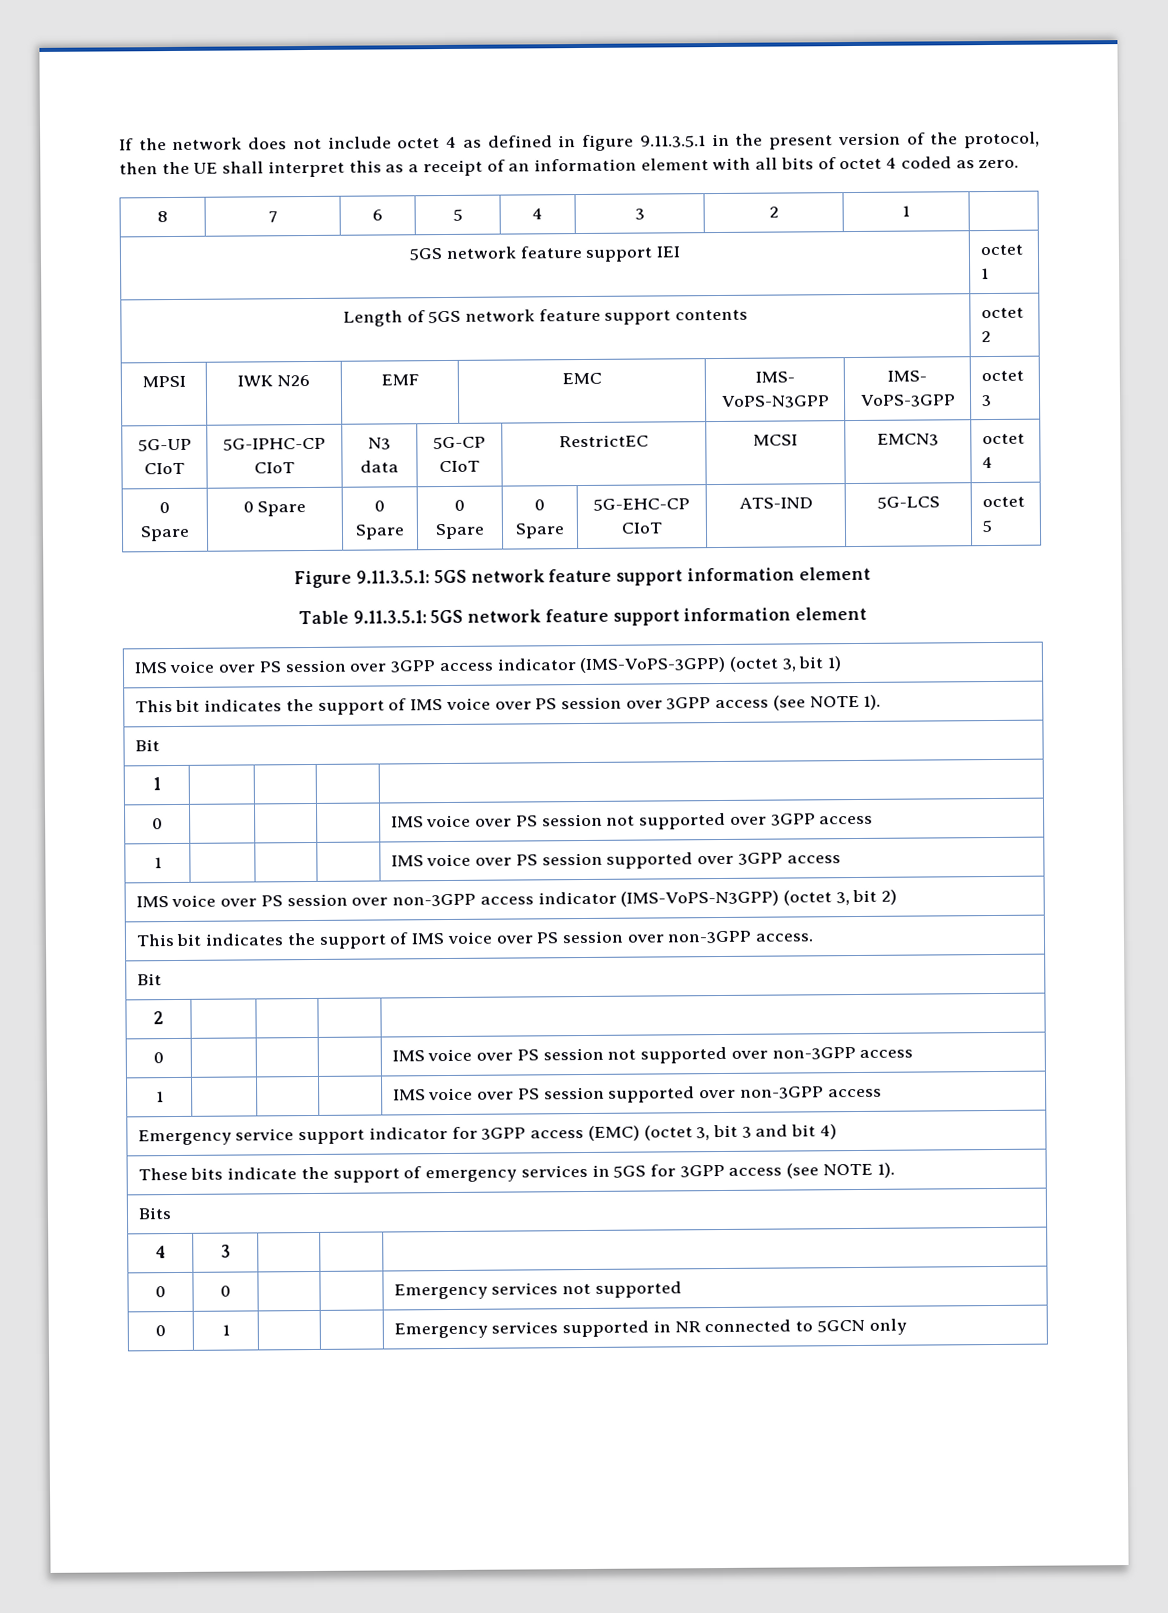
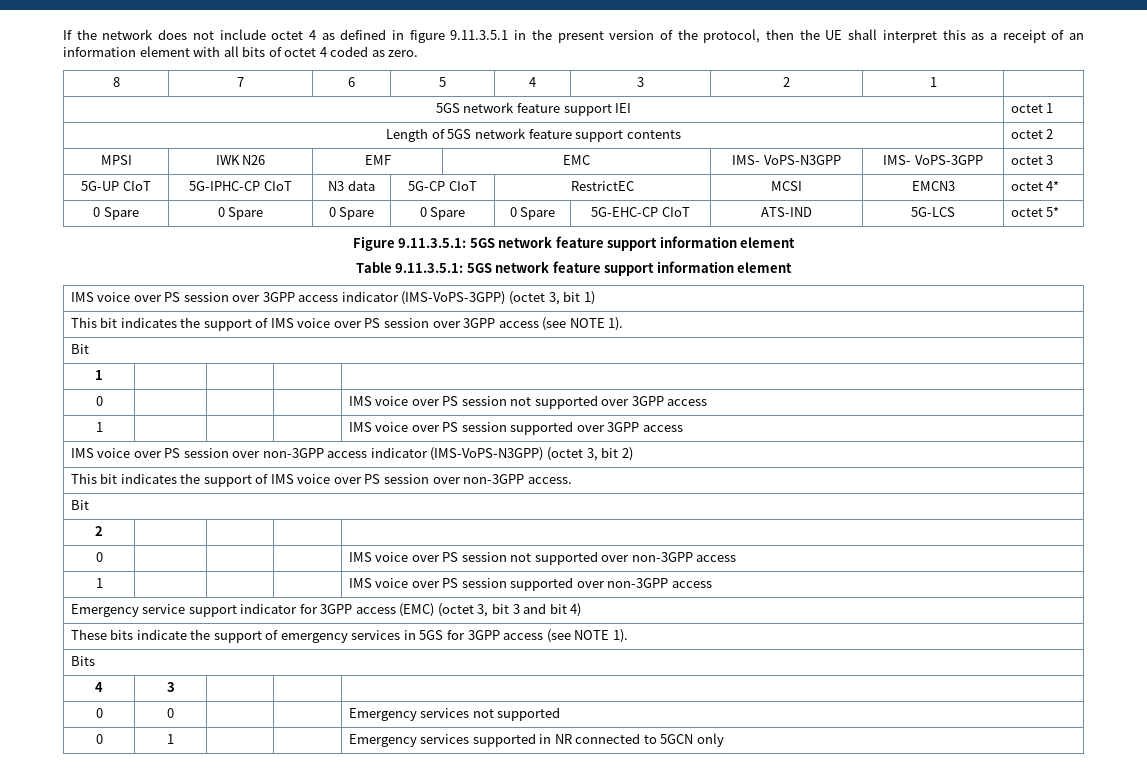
[981,456,993,469] 4 -> [1046,180,1060,191] 4*
[981,520,992,533] 5 -> [1046,206,1060,217] 5*

